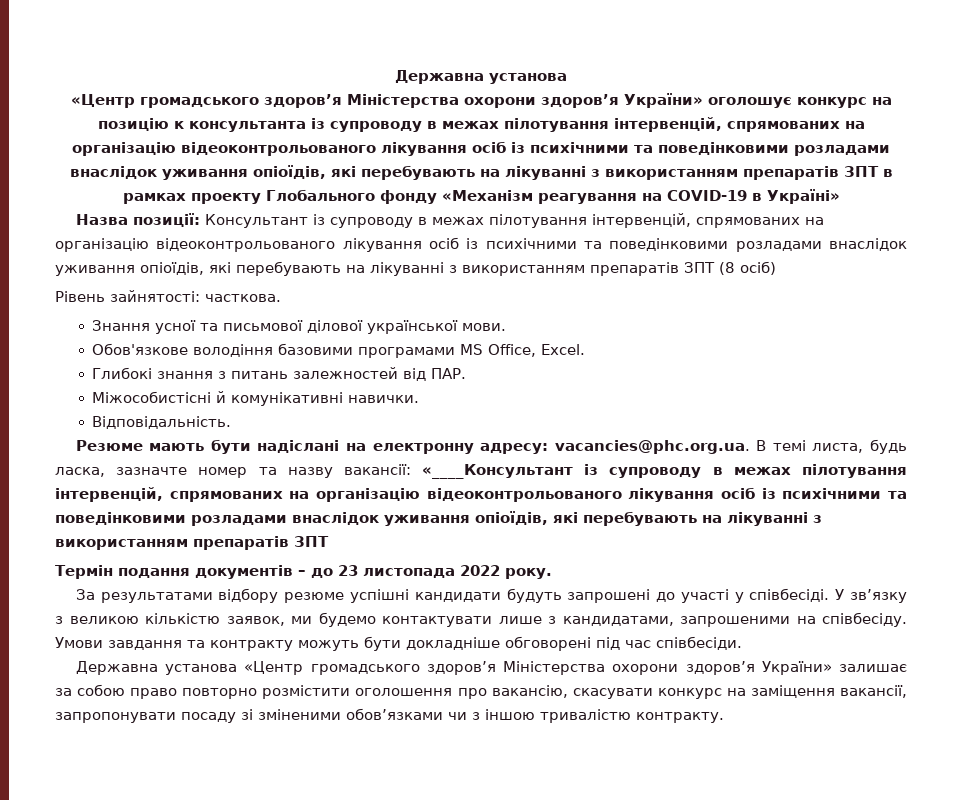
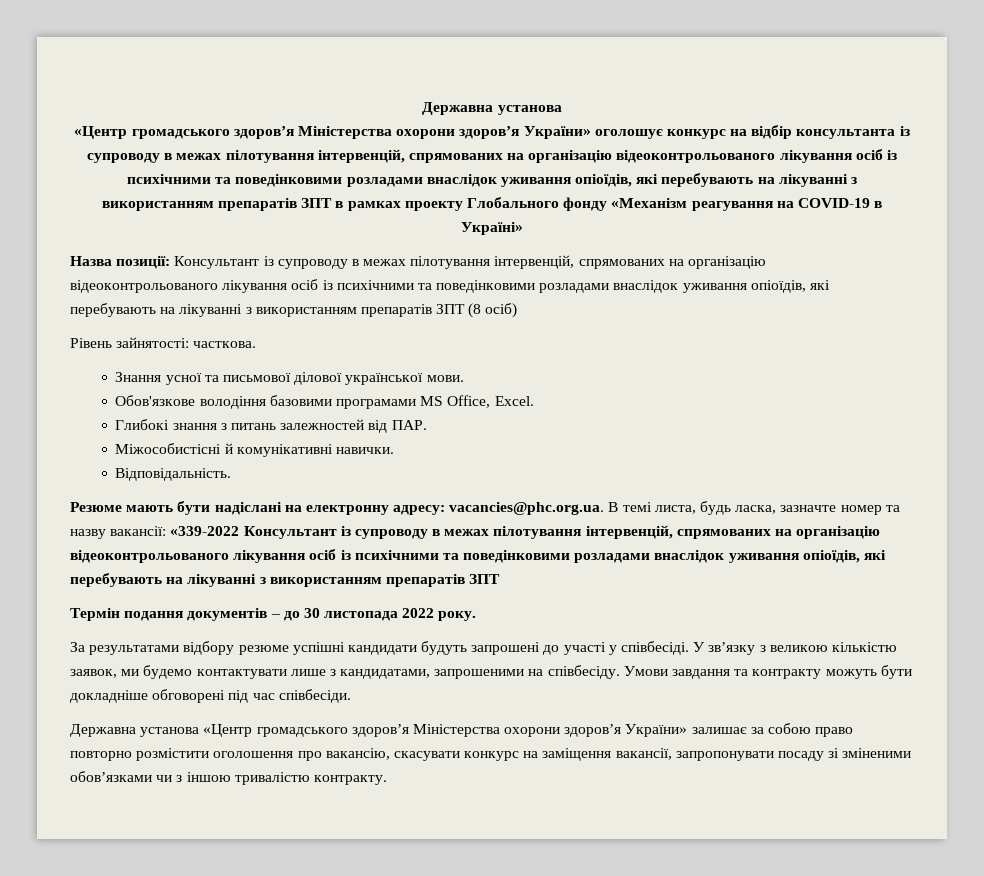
[97,118,184,131] позицію к -> [751,125,793,139] відбір
[422,464,574,479] «____Консультант -> [170,526,337,539] «339-2022 Консультант
[338,565,358,576] 23 -> [303,608,320,618] 30

